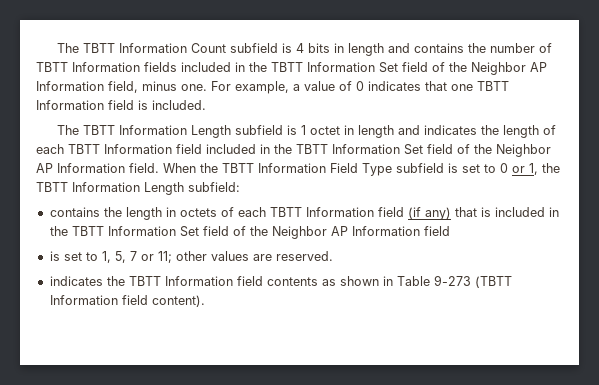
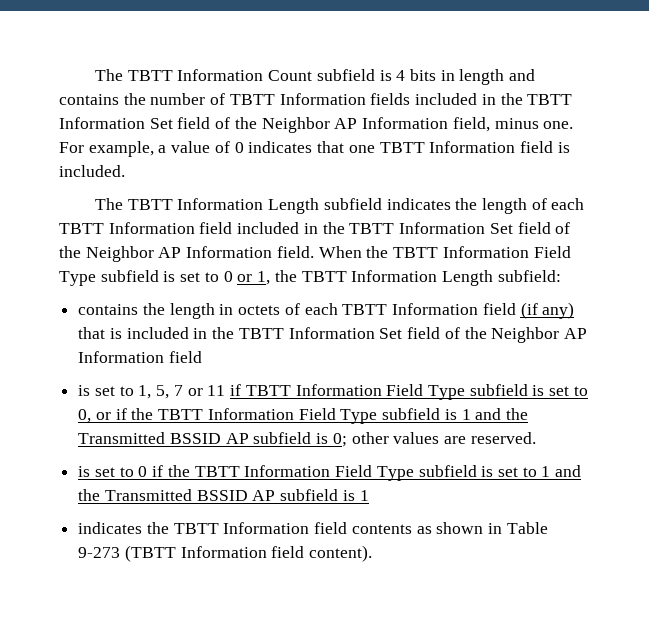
[287,125,421,138] is 1 octet in length and -> (382, 204) none
[157,251,333,263] 11; other values are reserved. -> [207,384,588,400] [78,408,528,424] [78,432,536,447] [78,465,582,481] [78,489,369,501] 11 if TBTT Information Field Type subfield is set to 0, or if the TBTT Information Field Type subfield is 1 and the Transmitted BSSID AP subfield is 0; other values are reserved. // is set to 0 if the TBTT Information Field Type subfield is set to 1 and the Transmitted BSSID AP subfield is 1

